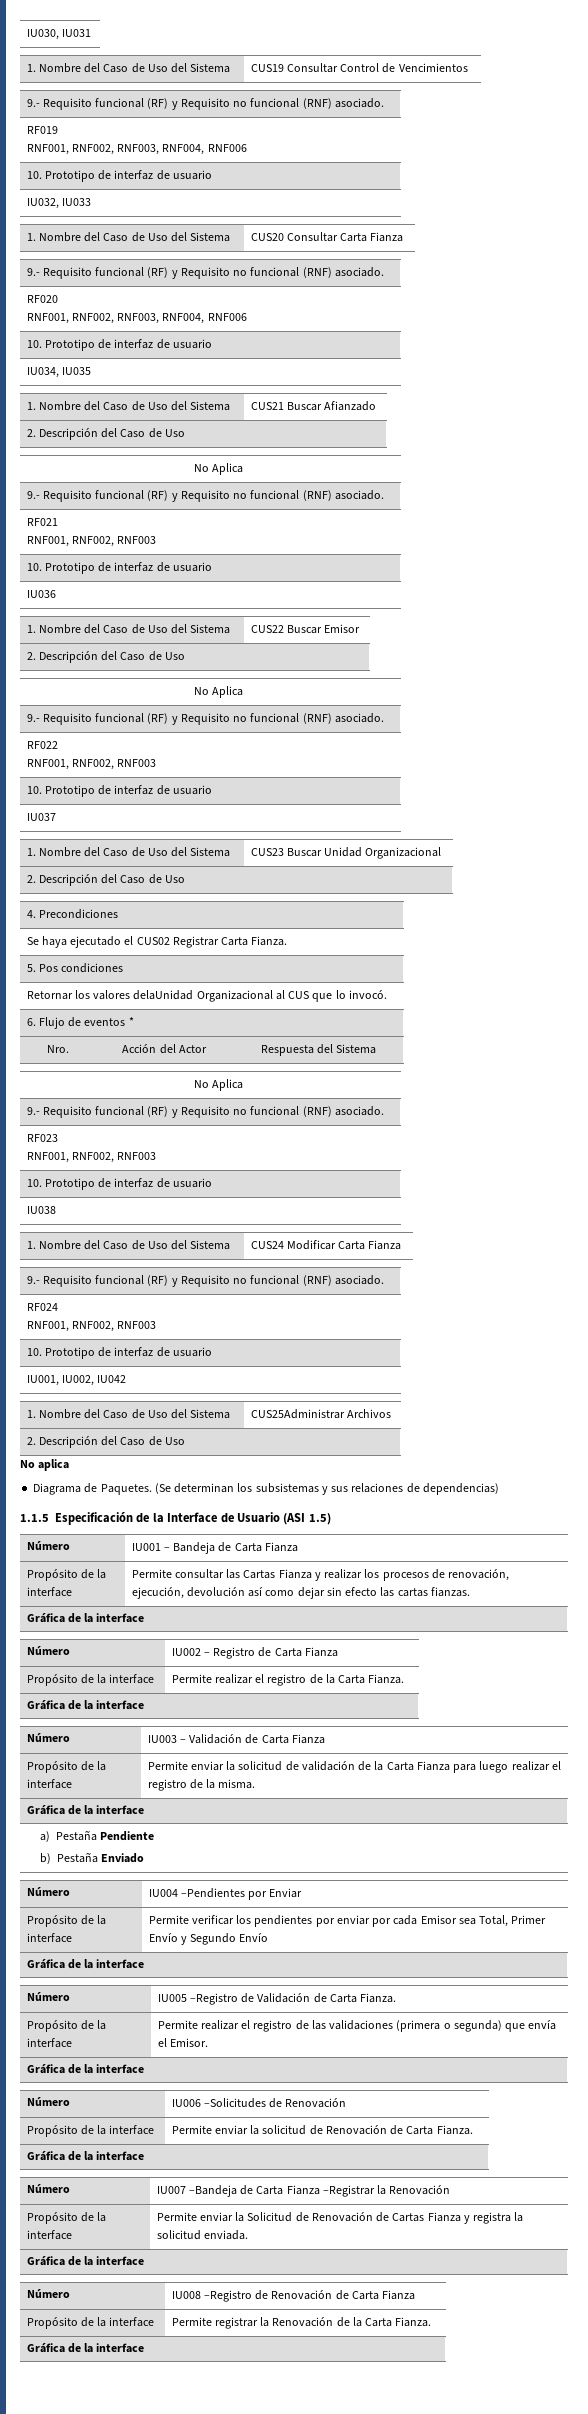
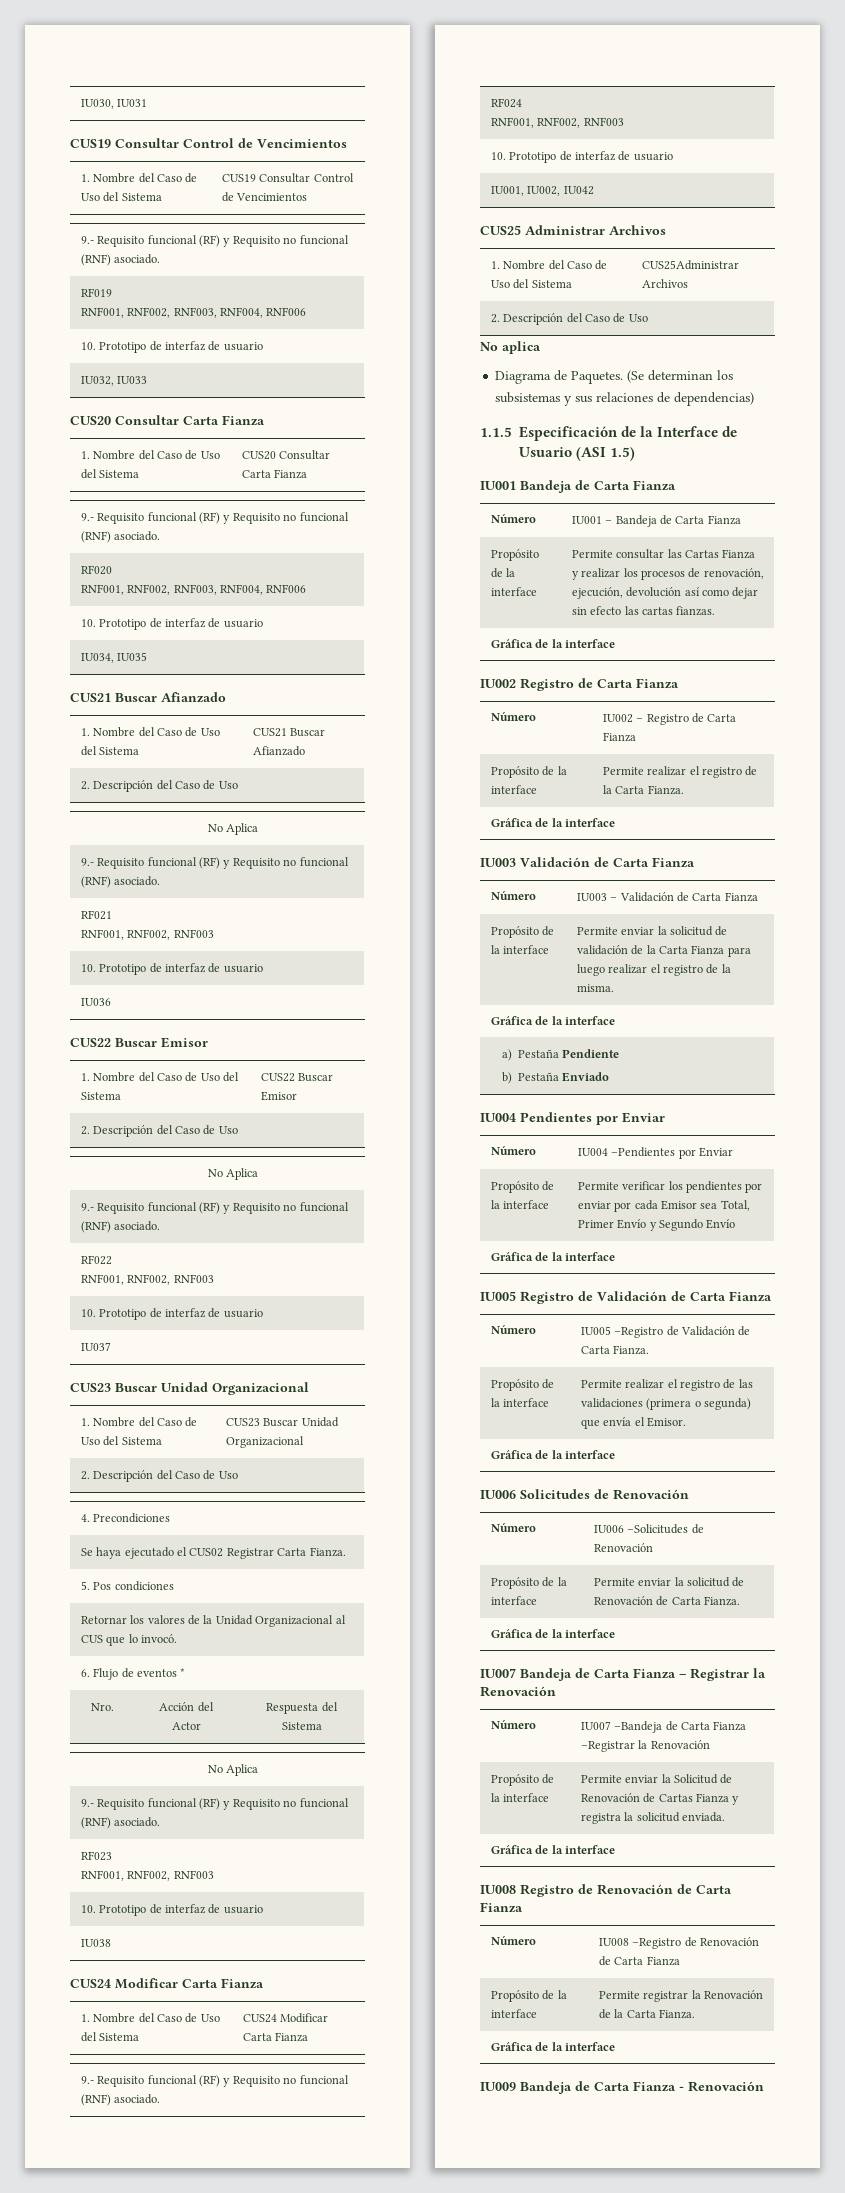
(91, 33) none -> [70,138,347,148] // CUS19 Consultar Control de Vencimientos
(91, 202) none -> [70,415,265,426] // CUS20 Consultar Carta Fianza
(91, 371) none -> [70,692,226,703] // CUS21 Buscar Afianzado
(56, 594) none -> [70,1037,208,1048] // CUS22 Buscar Emisor
(56, 817) none -> [70,1382,309,1395] // CUS23 Buscar Unidad Organizacional
[133,990,194,1000] delaUnidad -> [188,1615,253,1625] de la Unidad
(56, 1210) none -> [70,1978,264,1989] // CUS24 Modificar Carta Fianza
(127, 1379) none -> [480,225,666,235] // CUS25 Administrar Archivos
(331, 1519) none -> [480,480,676,493] // IU001 Bandeja de Carta Fianza
(145, 1618) none -> [480,678,679,691] // IU002 Registro de Carta Fianza
(145, 1705) none -> [480,857,695,868] // IU003 Validación de Carta Fianza
(144, 1858) none -> [480,1112,665,1125] // IU004 Pendientes por Enviar
(145, 1964) none -> [480,1291,772,1304] // IU005 Registro de Validación de Carta Fianza
(145, 2069) none -> [480,1489,689,1500] // IU006 Solicitudes de Renovación
(145, 2156) none -> [480,1668,766,1681] [480,1686,556,1697] // IU007 Bandeja de Carta Fianza – Registrar la Renovación
(145, 2261) none -> [480,1884,732,1897] [480,1902,523,1913] // IU008 Registro de Renovación de Carta Fianza
(145, 2348) none -> [480,2081,764,2094] // IU009 Bandeja de Carta Fianza - Renovación

